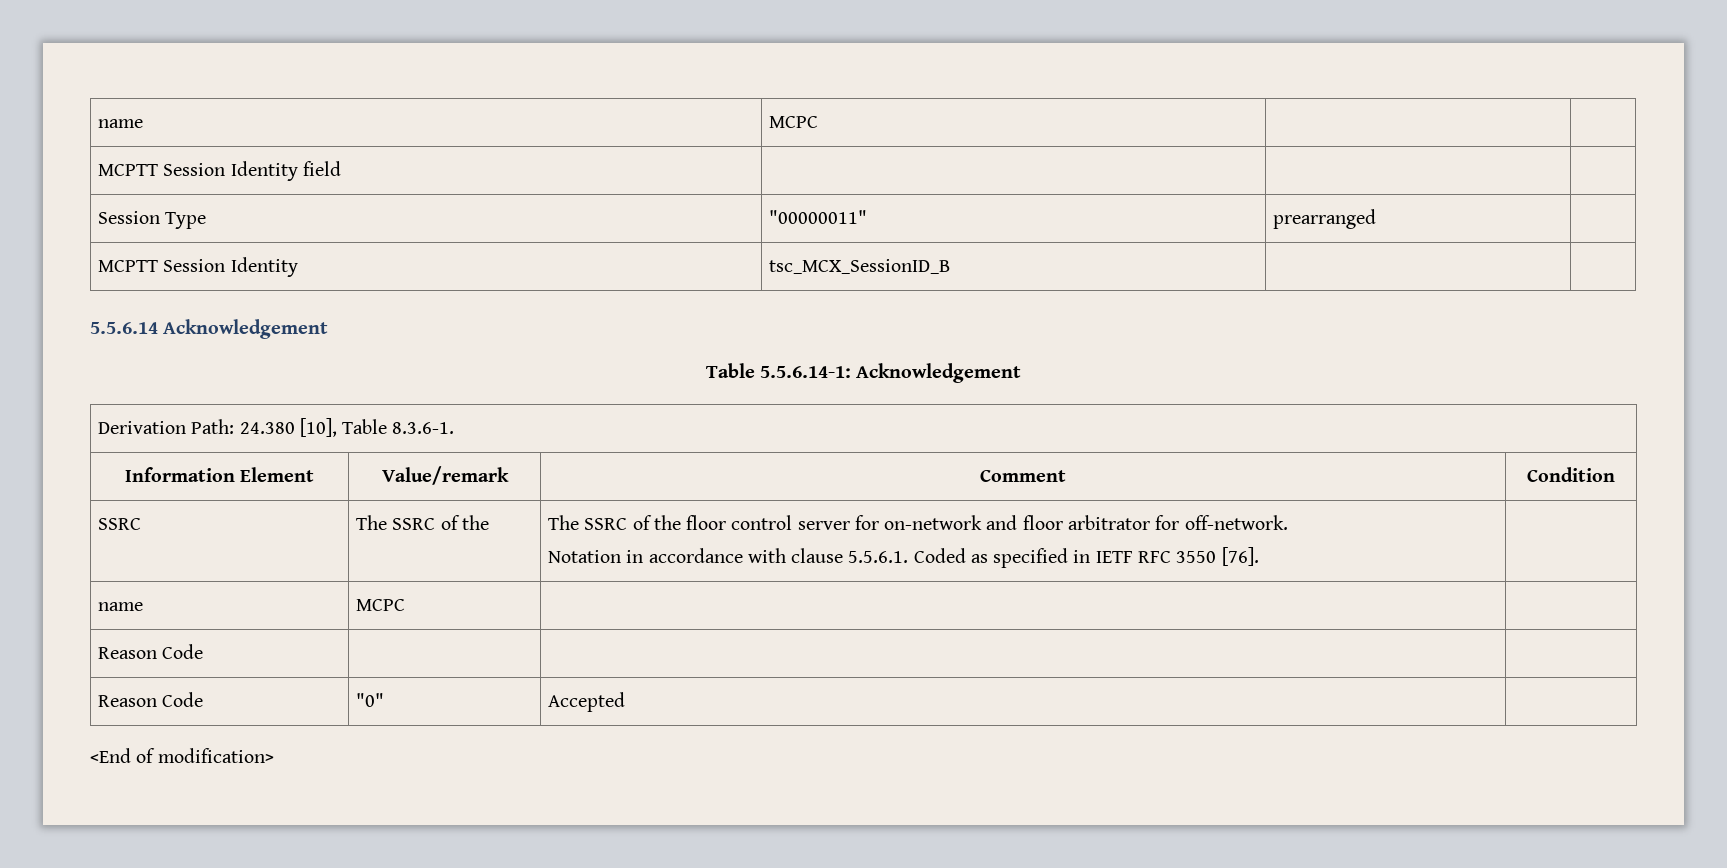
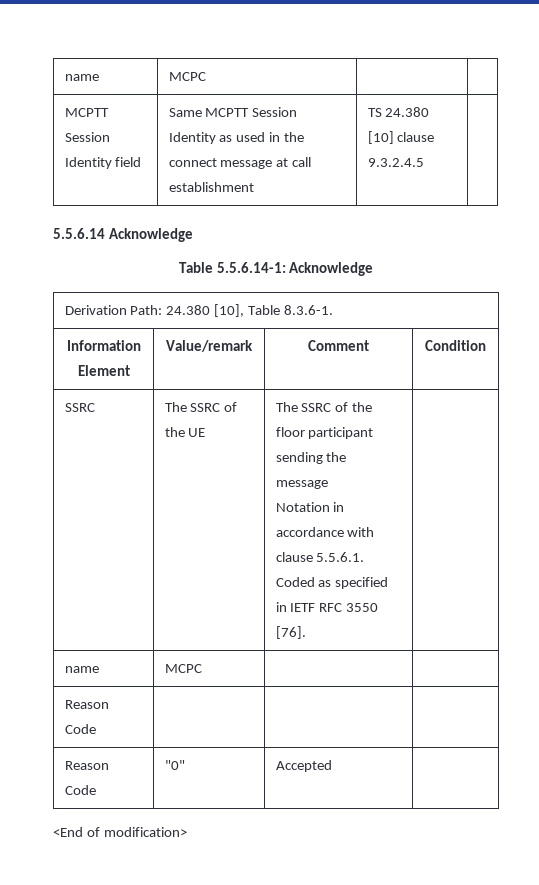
[98,211,207,229] [769,210,868,224] [1273,209,1377,229] [98,257,298,277] [769,259,951,274] | | // Session Type | "00000011" | prearranged | // MCPTT Session Identity | tsc_MCX_SessionID_B | -> [168,107,298,117] [168,132,305,144] [168,157,312,169] [168,182,254,192] [367,107,430,117] [367,131,435,144] [367,158,424,167] Same MCPTT Session Identity as used in the connect message at call establishment | TS 24.380 [10] clause 9.3.2.4.5
[163,319,329,339] Acknowledgement -> [108,228,193,242] Acknowledge
[856,363,1022,383] Acknowledgement -> [289,262,374,276] Acknowledge
(489, 522) none -> [188,428,206,437] UE
[731,515,1288,530] control server for on-network and floor arbitrator for off-network. -> [308,427,374,439] [275,452,347,464] [275,480,328,489] participant sending the message

